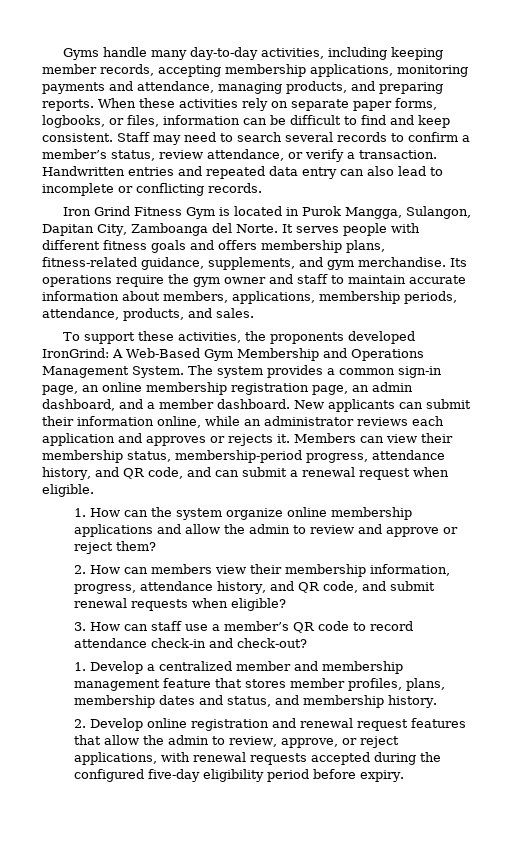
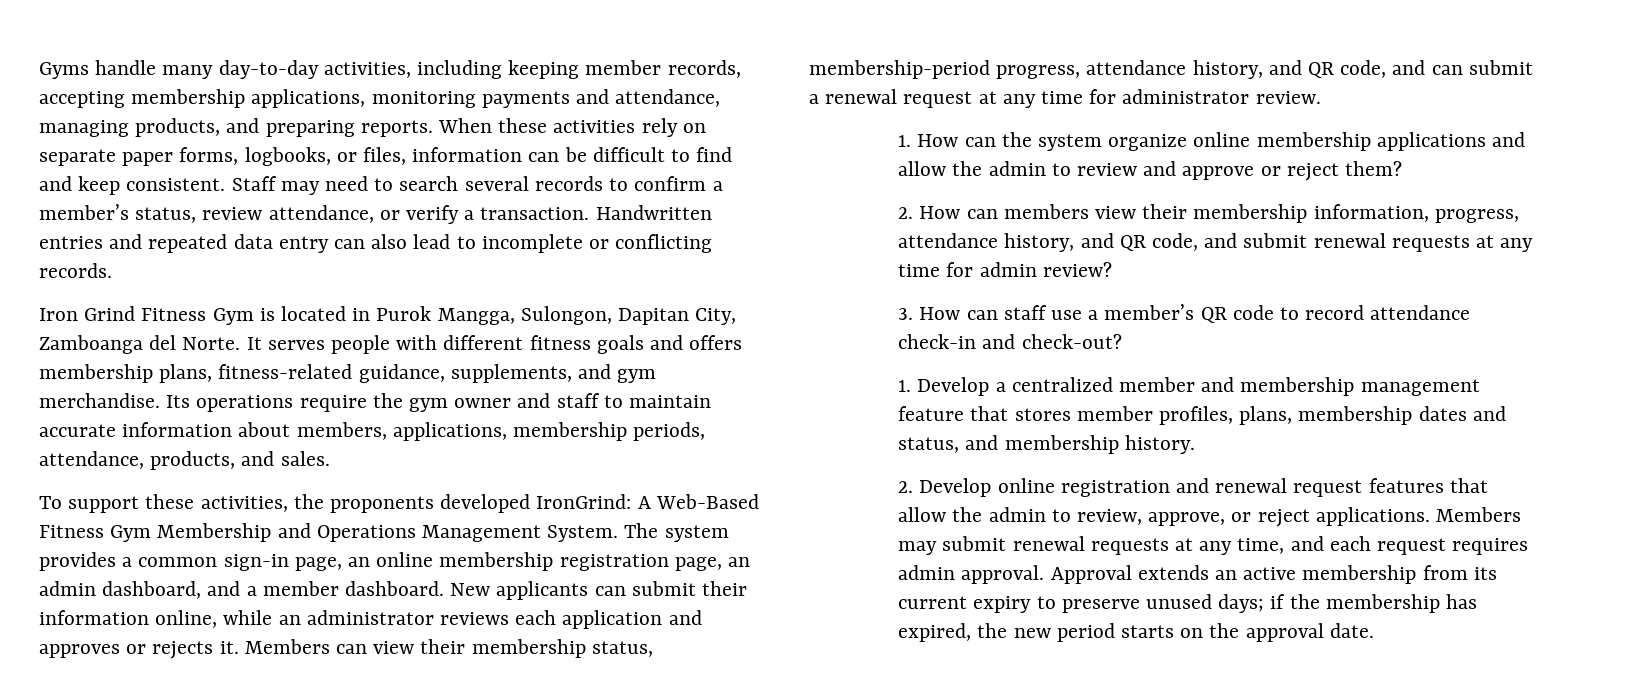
[405,206,471,219] Sulangon, -> [520,306,612,325] Sulongon,
(200, 353) none -> [39,525,104,538] Fitness
[412,467,449,477] [42,484,94,497] when eligible. -> [978,89,1321,108] at any time for administrator review.
[191,598,286,611] when eligible? -> [1475,235,1534,252] [898,262,1112,277] at any time for admin review?
[73,752,441,765] [73,769,404,782] applications, with renewal requests accepted during the configured five-day eligibility period before expiry. -> [1315,507,1521,526] [898,536,1529,555] [898,565,1497,584] [898,594,1477,613] [898,623,1374,642] applications. Members may submit renewal requests at any time, and each request requires admin approval. Approval extends an active membership from its current expiry to preserve unused days; if the membership has expired, the new period starts on the approval date.

